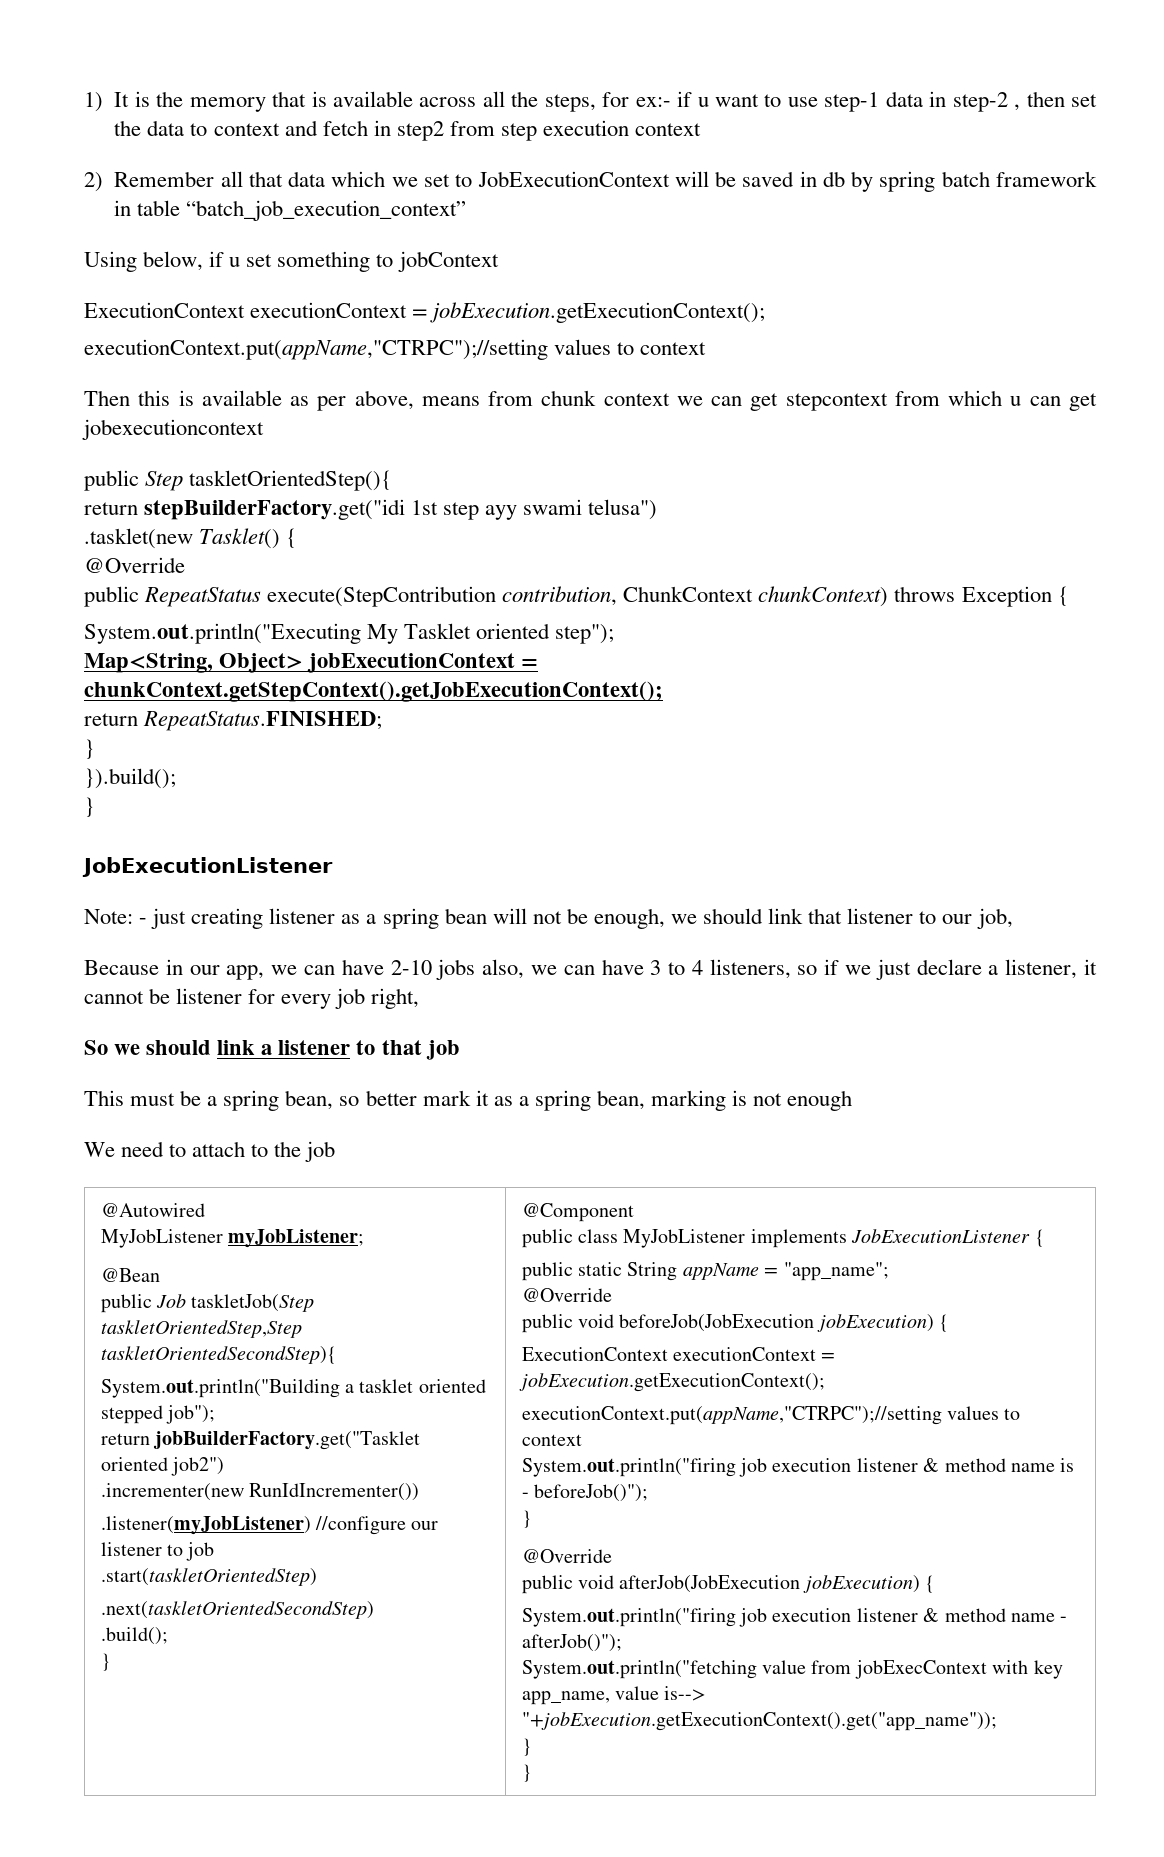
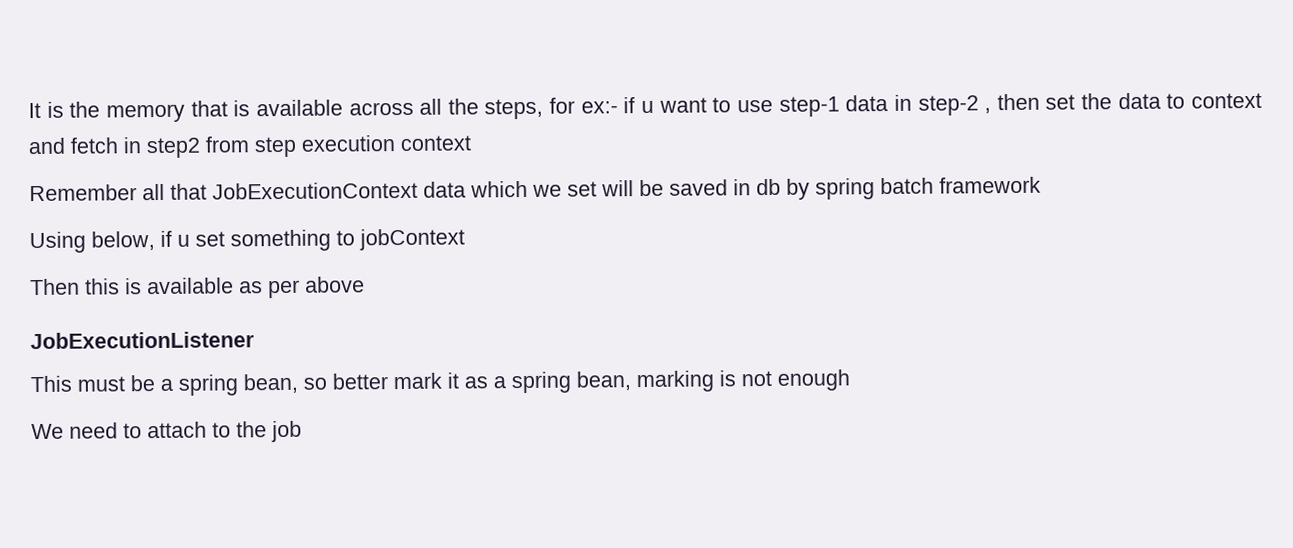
[84,92,103,112] 1) -> (28, 110) none
[84,172,103,192] 2) -> (471, 143) none
(283, 179) none -> [212,181,418,200] JobExecutionContext
[455,171,670,187] to JobExecutionContext -> (597, 189) none
[114,200,467,221] in table “batch_job_execution_context” -> (1041, 185) none
[84,302,766,323] [84,339,707,360] // ExecutionContext executionContext = jobExecution.getExecutionContext(); // executionContext.put(appName,"CTRPC");//setting values to context -> (465, 239) none
[354,390,1098,411] [82,419,264,440] [84,470,393,491] [84,499,658,520] [84,528,298,549] [84,557,185,573] [84,586,1069,607] [84,623,615,644] [84,653,539,673] [84,681,663,702] [84,711,383,731] [84,739,95,759] [84,768,176,789] [84,797,95,817] [82,857,333,877] [84,908,1013,929] [84,959,1097,980] [84,988,420,1009] [84,1040,460,1060] above, means from chunk context we can get stepcontext from which u can get jobexecutioncontext // public Step taskletOrientedStep(){ // return stepBuilderFactory.get("idi 1st step ayy swami telusa") // .tasklet(new Tasklet() { // @Override // public RepeatStatus execute(StepContribution contribution, ChunkContext chunkContext) throws Exception { // System.out.println("Executing My Tasklet oriented step"); // Map<String, Object> jobExecutionContext = chunkContext.getStepContext().getJobExecutionContext(); // return RepeatStatus.FINISHED; // } // }).build(); // } // JobExecutionListener // Note: - just creating listener as a spring bean will not be enough, we should link that listener to our job, // Because in our app, we can have 2-10 jobs also, we can have 3 to 4 listeners, so if we just declare a listener, it cannot be listener for every job right, // So we should link a listener to that job -> [305,276,365,293] [30,331,255,350] above // JobExecutionListener
[100,1203,205,1217] [100,1229,364,1248] [100,1268,160,1282] [100,1294,315,1313] [100,1320,302,1338] [100,1346,337,1364] [100,1379,486,1398] [100,1405,215,1424] [100,1431,420,1450] [100,1457,224,1476] [100,1483,419,1501] [100,1516,439,1535] [100,1542,215,1561] [100,1568,317,1586] [100,1601,374,1619] [100,1627,168,1645] [100,1653,111,1671] [521,1203,634,1222] [521,1229,1045,1248] [521,1262,889,1281] [521,1288,612,1302] [521,1314,950,1333] [521,1347,836,1361] [518,1373,825,1392] [521,1406,1021,1425] [521,1434,582,1446] [521,1458,1075,1477] [521,1484,648,1502] [521,1510,532,1528] [521,1549,612,1563] [521,1575,936,1594] [521,1608,1068,1627] [521,1634,622,1652] [521,1660,1063,1679] [521,1686,707,1705] [521,1712,997,1731] [521,1738,532,1756] [521,1764,532,1782] // @Autowired // MyJobListener myJobListener; // @Bean // public Job taskletJob(Step taskletOrientedStep,Step taskletOrientedSecondStep){ // System.out.println("Building a tasklet oriented stepped job"); // return jobBuilderFactory.get("Tasklet oriented job2") // .incrementer(new RunIdIncrementer()) // .listener(myJobListener) //configure our listener to job // .start(taskletOrientedStep) // .next(taskletOrientedSecondStep) // .build(); // } | @Component // public class MyJobListener implements JobExecutionListener { // public static String appName = "app_name"; // @Override // public void beforeJob(JobExecution jobExecution) { // ExecutionContext executionContext = jobExecution.getExecutionContext(); // executionContext.put(appName,"CTRPC");//setting values to context // System.out.println("firing job execution listener & method name is - beforeJob()"); // } // @Override // public void afterJob(JobExecution jobExecution) { // System.out.println("firing job execution listener & method name - afterJob()"); // System.out.println("fetching value from jobExecContext with key app_name, value is--> "+jobExecution.getExecutionContext().get("app_name")); // } // } -> (302, 431) none

